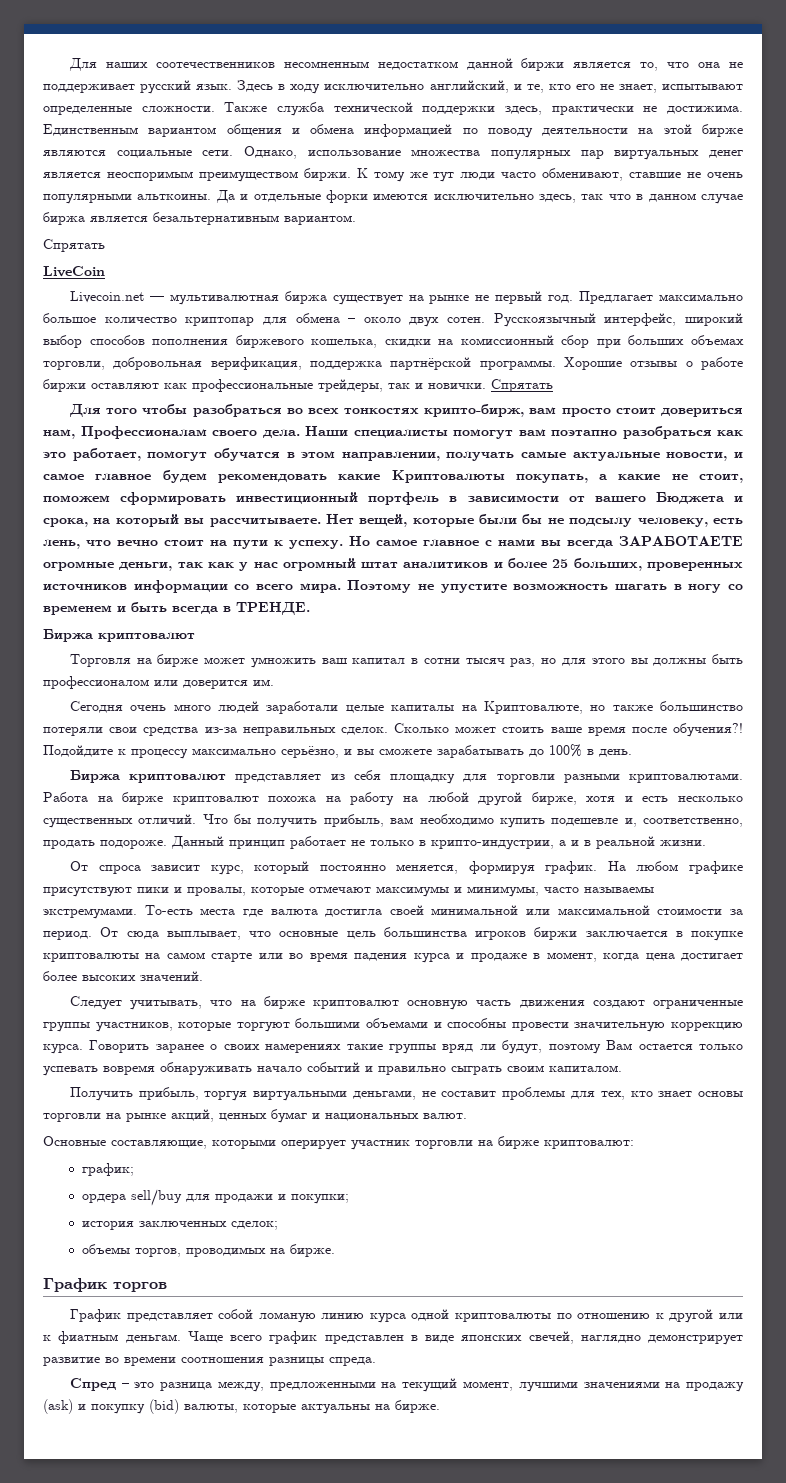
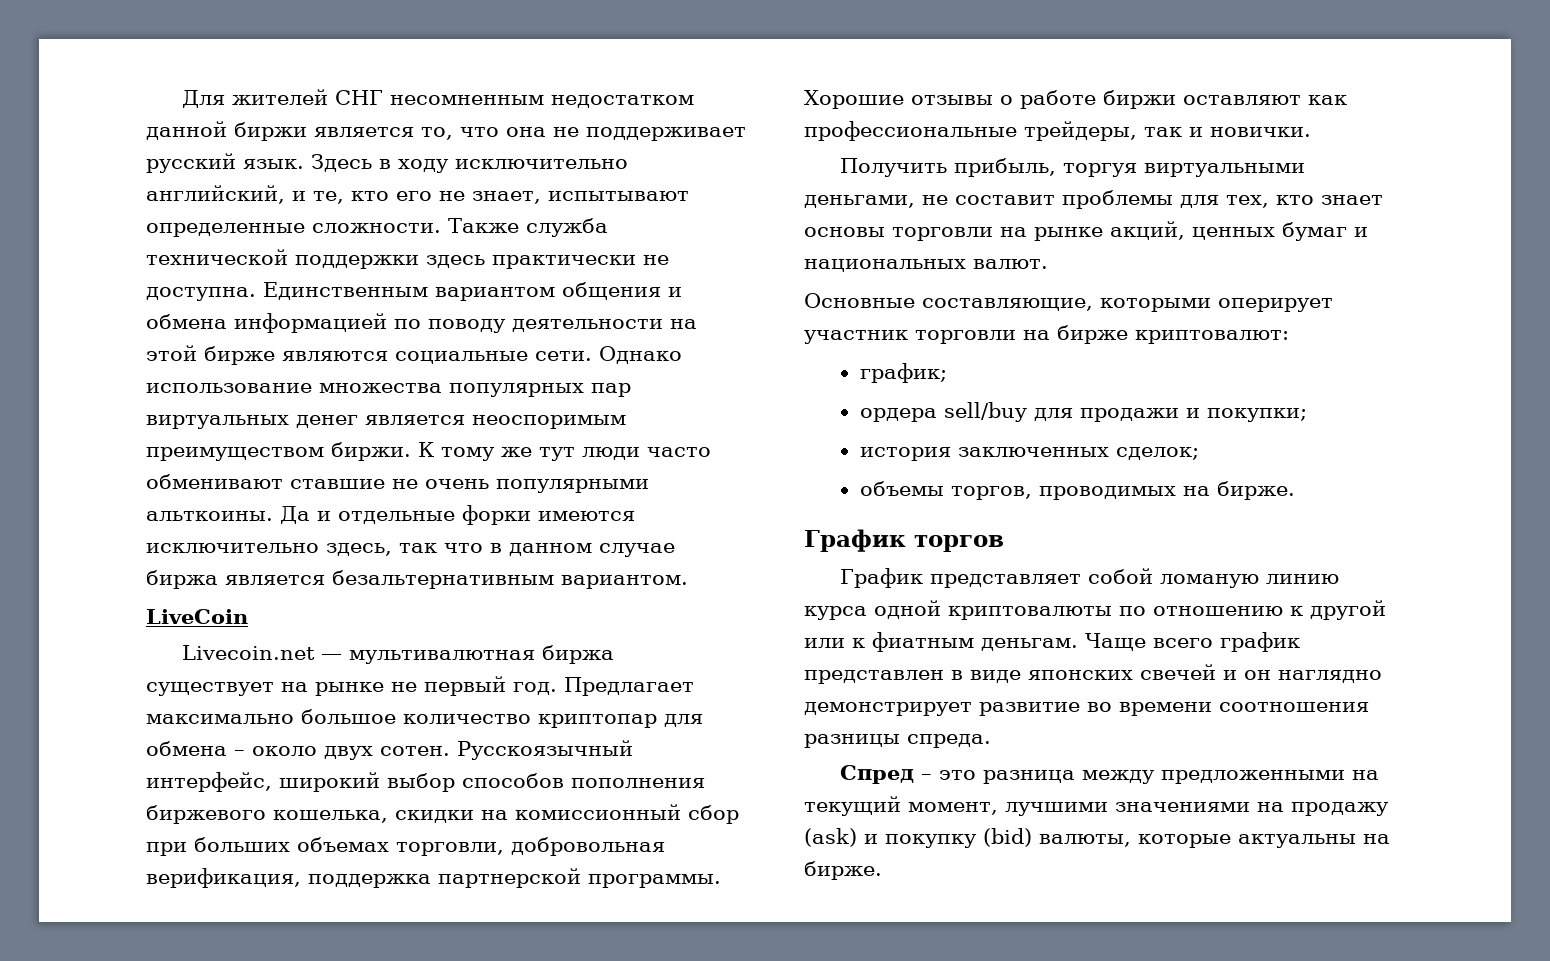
[68,58,275,71] Для наших соотечественников -> [181,89,383,108] Для жителей СНГ
[505,106,542,115] здесь, -> [426,255,485,268] здесь
[667,105,743,114] достижима. -> [146,287,256,301] доступна.
[244,146,297,159] Однако, -> [599,346,682,364] Однако
[542,168,624,181] обменивают, -> [146,474,283,489] обменивают
[43,239,105,252] // Спрятать -> (688, 582) none
[390,357,472,370] партнёрской -> [438,868,581,888] партнерской
[491,379,553,392] [68,404,744,417] [43,425,743,439] [43,448,743,461] [43,470,743,483] [43,492,743,505] [43,513,743,527] [43,535,743,549] [43,558,743,571] [43,580,743,593] [43,601,310,615] [43,629,195,642] [69,654,743,668] [43,676,274,689] [69,701,743,714] [43,723,743,737] [43,744,632,759] [69,770,743,784] [43,792,743,806] [43,814,744,828] [43,836,706,850] [69,861,743,875] [43,886,654,897] [43,905,743,919] [43,927,743,941] [43,952,743,963] [43,971,203,981] [69,996,743,1010] [43,1018,744,1032] [43,1040,744,1054] [43,1062,622,1076] Спрятать // Для того чтобы разобраться во всех тонкостях крипто-бирж, вам просто стоит довериться нам, Профессионалам своего дела. Наши специалисты помогут вам поэтапно разобраться как это работает, помогут обучатся в этом направлении, получать самые актуальные новости, и самое главное будем рекомендовать какие Криптовалюты покупать, а какие не стоит, поможем сформировать инвестиционный портфель в зависимости от вашего Бюджета и срока, на который вы рассчитываете. Нет вещей, которые были бы не подсылу человеку, есть лень, что вечно стоит на пути к успеху. Но самое главное с нами вы всегда ЗАРАБОТАЕТЕ огромные деньги, так как у нас огромный штат аналитиков и более 25 больших, проверенных источников информации со всего мира. Поэтому не упустите возможность шагать в ногу со временем и быть всегда в ТРЕНДЕ. // Биржа криптовалют // Торговля на бирже может умножить ваш капитал в сотни тысяч раз, но для этого вы должны быть профессионалом или доверится им. // Сегодня очень много людей заработали целые капиталы на Криптовалюте, но также большинство потеряли свои средства из-за неправильных сделок. Сколько может стоить ваше время после обучения?! Подойдите к процессу максимально серьёзно, и вы сможете зарабатывать до 100% в день. // Биржа криптовалют представляет из себя площадку для торговли разными криптовалютами. Работа на бирже криптовалют похожа на работу на любой другой бирже, хотя и есть несколько существенных отличий. Что бы получить прибыль, вам необходимо купить подешевле и, соответственно, продать подороже. Данный принцип работает не только в крипто-индустрии, а и в реальной жизни. // От спроса зависит курс, который постоянно меняется, формируя график. На любом графике присутствуют пики и провалы, которые отмечают максимумы и минимумы, часто называемы экстремумами. То-есть места где валюта достигла своей минимальной или максимальной стоимости за период. От сюда выплывает, что основные цель большинства игроков биржи заключается в покупке криптовалюты на самом старте или во время падения курса и продаже в момент, когда цена достигает более высоких значений. // Следует учитывать, что на бирже криптовалют основную часть движения создают ограниченные группы участников, которые торгуют большими объемами и способны провести значительную коррекцию курса. Говорить заранее о своих намерениях такие группы вряд ли будут, поэтому Вам остается только успевать вовремя обнаруживать начало событий и правильно сыграть своим капиталом. -> (1311, 132) none
[528,1331,574,1344] свечей, -> [1140,664,1271,680] свечей и он
[217,1381,264,1392] между, -> [1081,770,1155,784] между

